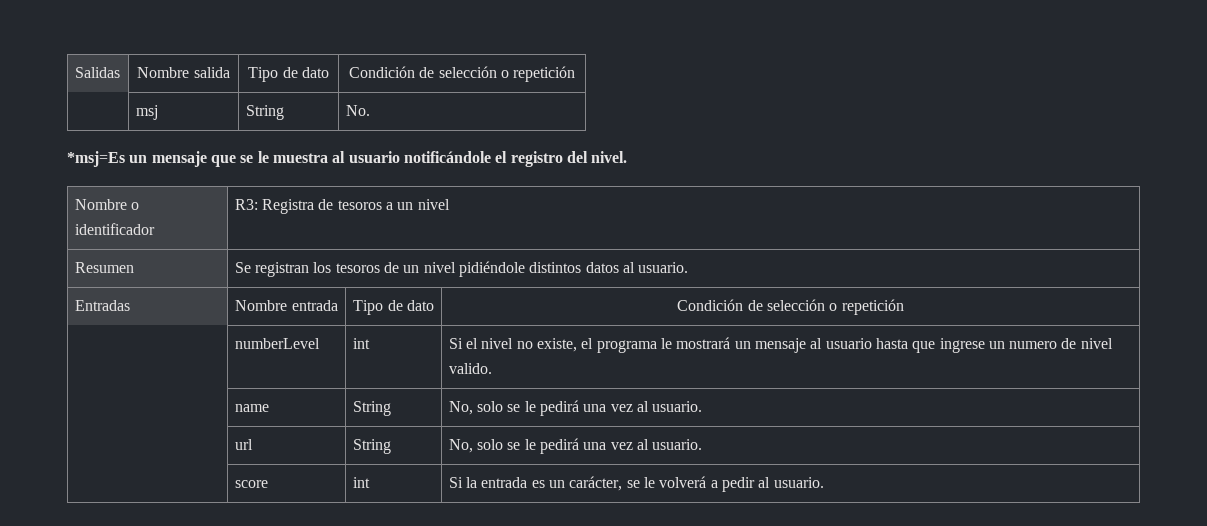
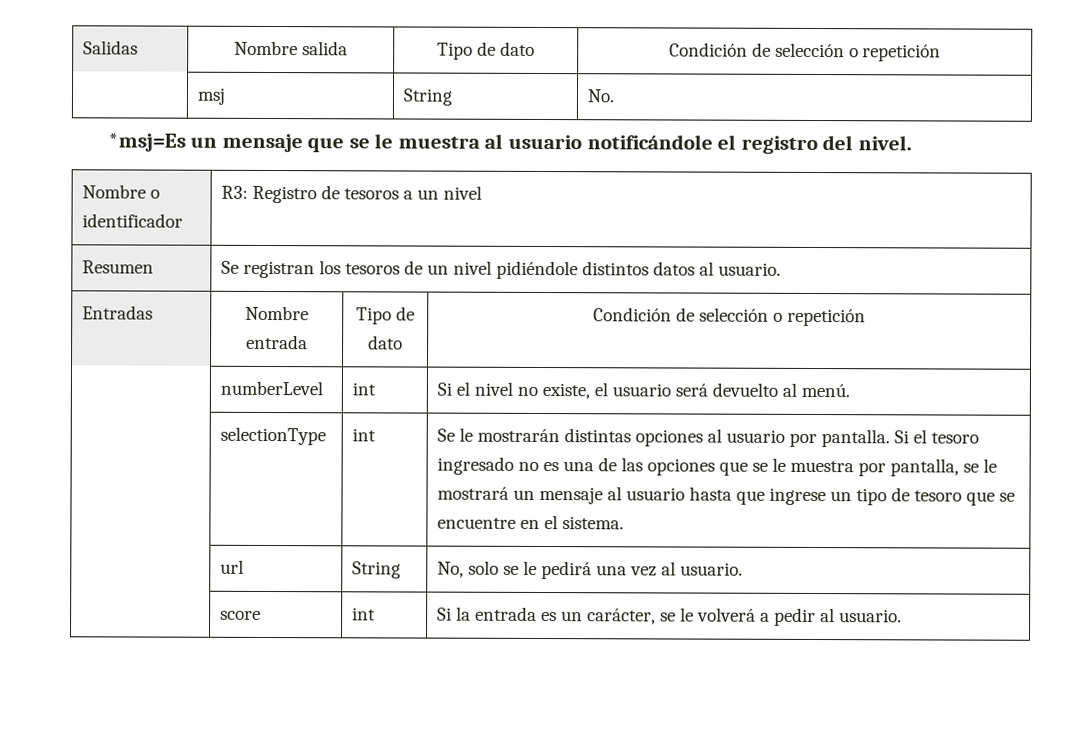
[262,199,315,214] Registra -> [251,185,317,204] Registro
[596,340,657,353] programa -> [611,382,850,398] [219,426,326,446] [351,428,376,442] [436,427,979,448] [436,456,979,477] usuario será devuelto al menú. // | selectionType | int | Se le mostrarán distintas opciones al usuario por pantalla. Si el tesoro ingresado no es una de las opciones que se le muestra por pantalla, se
[1009,338,1113,349] [448,363,492,374] [234,404,269,412] [352,401,391,416] [448,400,703,416] numero de nivel valido. // | name | String | No, solo se le pedirá una vez al usuario. -> [855,487,1015,506] [436,515,624,530] tipo de tesoro que se encuentre en el sistema.

